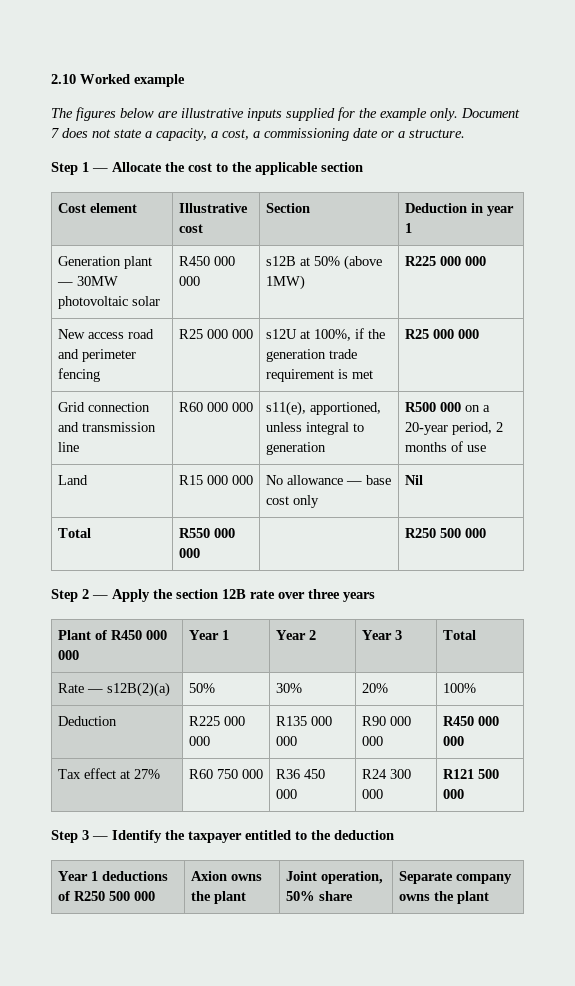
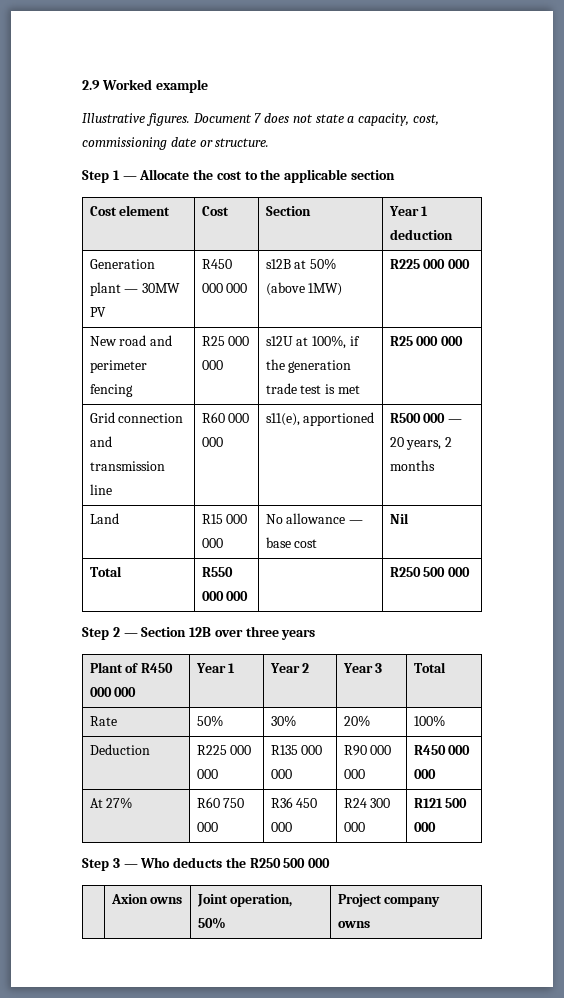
[51,74,76,84] 2.10 -> [82,80,100,90] 2.9
[51,107,458,121] The figures below are illustrative inputs supplied for the example only. -> [82,113,190,126] Illustrative figures.
[211,129,260,140] a cost, a -> [413,114,440,126] cost,
[398,131,405,138] a -> (213, 143) none
[178,203,248,213] [178,224,203,233] Illustrative cost -> [201,206,229,216] Cost
[404,203,514,216] [404,223,412,233] Deduction in year 1 -> [388,206,429,216] [389,229,453,240] Year 1 deduction
[57,296,160,309] photovoltaic solar -> [89,307,106,317] PV
[87,332,124,339] access -> (117, 341) none
[265,369,334,382] requirement -> [300,385,322,394] test
[309,402,381,415] [265,422,364,435] [265,442,326,455] [404,402,490,412] [404,422,492,435] apportioned, unless integral to generation | R500 000 on a 20-year period, -> [303,412,375,426] [389,413,463,423] [389,437,442,450] apportioned | R500 000 — 20 years,
[450,441,486,452] of use -> (435, 465) none
[292,495,319,508] only -> (318, 543) none
[112,589,275,602] Apply the section 12B rate -> [141,627,212,637] Section 12B
[86,682,170,697] — s12B(2)(a) -> (117, 721) none
[57,768,130,779] Tax effect at -> [89,798,103,808] At
[112,830,394,843] [57,871,168,881] [57,891,155,901] Identify the taxpayer entitled to the deduction // Year 1 deductions of R250 500 000 -> [140,857,331,868] Who deducts the R250 500 000 //
[190,891,246,904] the plant -> (183, 900) none
[318,891,353,901] [398,871,512,884] [398,891,489,904] share | Separate company owns the plant -> [337,894,441,907] [337,921,370,928] | Project company owns

